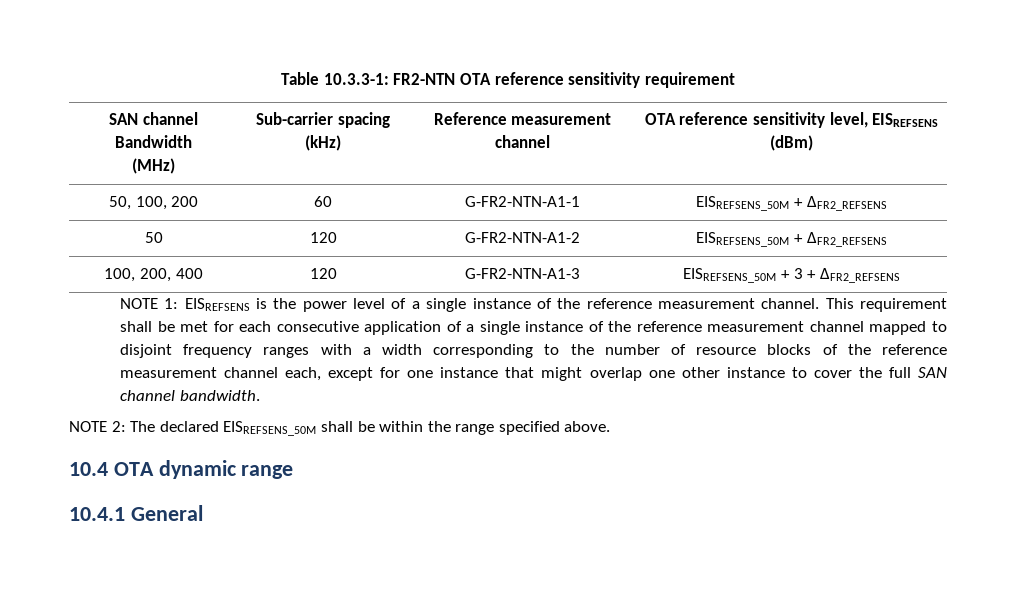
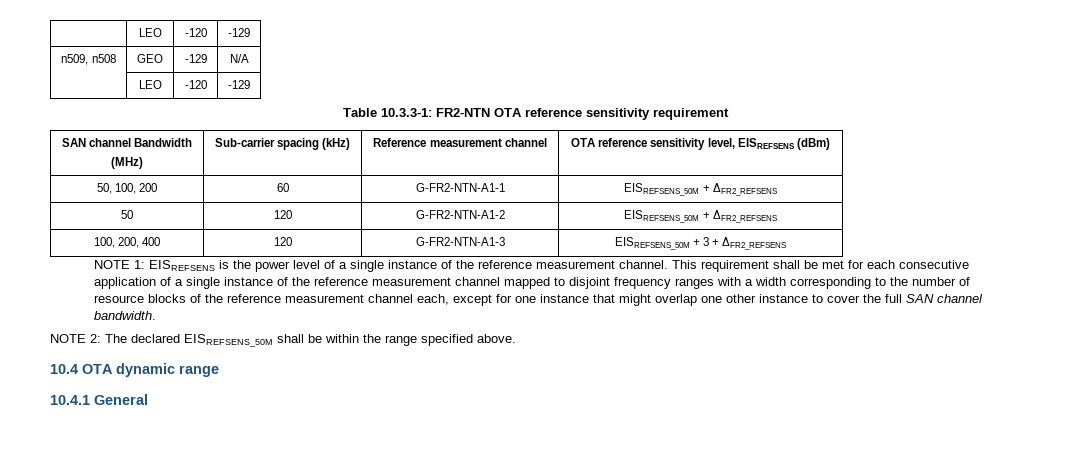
(281, 78) none -> [138,28,162,37] [184,28,207,37] [228,28,250,37] [61,54,116,65] [137,54,163,63] [184,54,207,63] [229,54,249,63] [138,80,162,89] [184,80,207,89] [228,80,250,89] | LEO | -120 | -129 // n509, n508 | GEO | -129 | N/A // | LEO | -120 | -129 //

